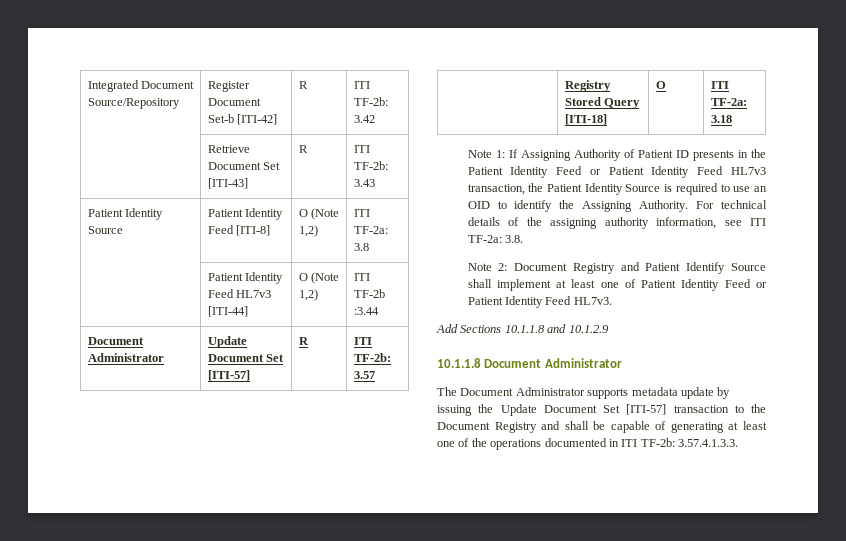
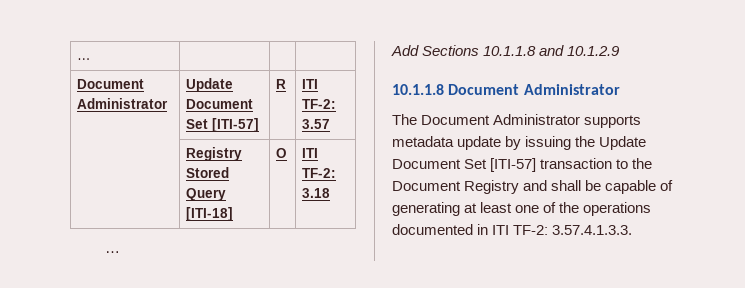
[87,80,195,92] [87,98,180,109] [207,81,250,92] [207,98,261,106] [207,114,278,125] [298,81,308,89] [353,81,370,89] [353,97,388,106] [353,115,375,123] [207,145,250,153] [207,162,281,170] [207,178,248,189] [298,145,308,153] [353,145,370,153] [353,161,388,170] [353,179,375,187] [87,208,164,220] [87,226,123,234] [207,208,284,220] [207,225,271,236] [298,208,340,220] [298,225,318,237] [353,209,370,217] [353,226,388,234] [353,243,369,251] [207,272,284,284] [207,289,272,298] [207,306,248,317] [298,272,340,284] [298,289,318,301] [353,273,370,281] [353,289,385,298] [353,307,379,315] Integrated Document Source/Repository | Register Document Set-b [ITI-42] | R | ITI TF-2b: 3.42 // | Retrieve Document Set [ITI-43] | R | ITI TF-2b: 3.43 // Patient Identity Source | Patient Identity Feed [ITI-8] | O (Note 1,2) | ITI TF-2a: 3.8 // | Patient Identity Feed HL7v3 [ITI-44] | O (Note 1,2) | ITI TF-2b :3.44 -> [76,58,91,60] … | | |
[353,353,391,362] TF-2b: -> [301,99,336,109] TF-2:
[710,98,747,106] TF-2a: -> [301,168,336,178] TF-2:
[467,149,766,161] [467,166,766,178] [467,183,767,195] [467,200,767,212] [467,217,766,229] [467,235,524,243] [467,262,766,274] [467,279,767,291] [467,296,612,308] Note 1: If Assigning Authority of Patient ID presents in the Patient Identity Feed or Patient Identity Feed HL7v3 transaction, the Patient Identity Source is required to use an OID to identify the Assigning Authority. For technical details of the assigning authority information, see ITI TF-2a: 3.8. // Note 2: Document Registry and Patient Identify Source shall implement at least one of Patient Identity Feed or Patient Identity Feed HL7v3. -> [105,251,121,253] …
[640,438,675,447] TF-2b: -> [513,225,549,235] TF-2:

